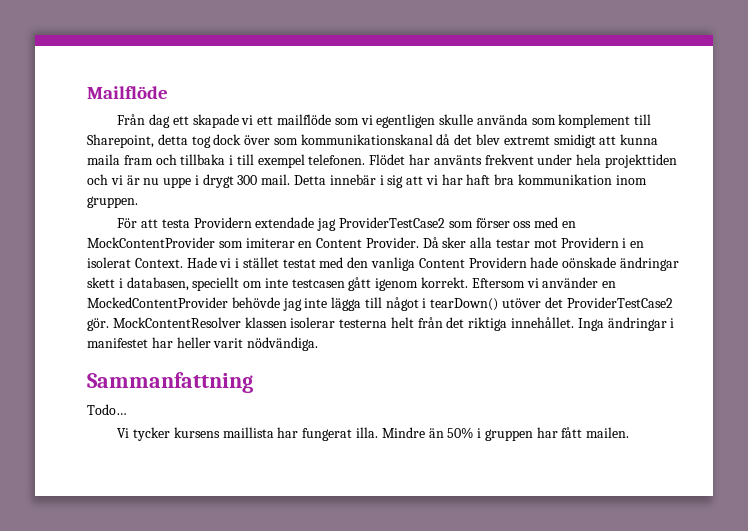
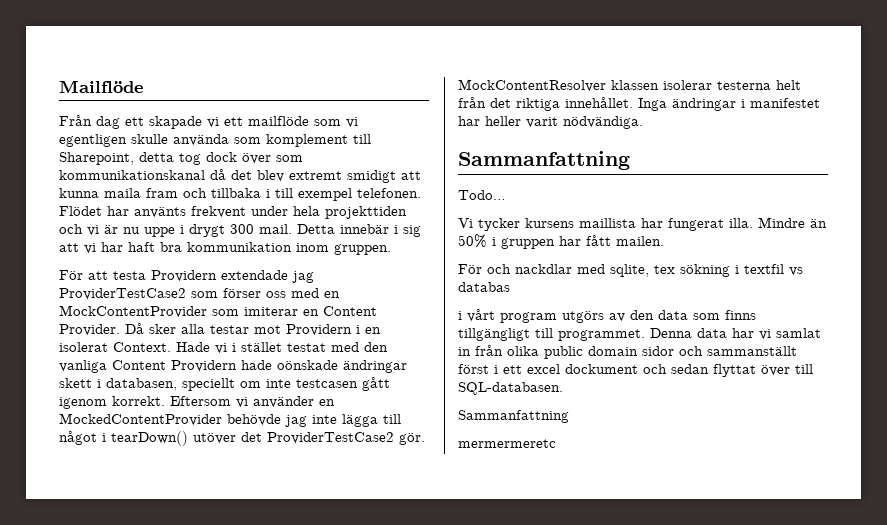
(630, 432) none -> [458,264,803,277] [458,282,510,292] [458,309,756,323] [458,328,821,341] [458,345,797,359] [458,364,813,377] [458,382,563,395] [458,410,569,423] [458,439,556,448] // För och nackdlar med sqlite, tex sökning i textfil vs databas // i vårt program utgörs av den data som finns tillgängligt till programmet. Denna data har vi samlat in från olika public domain sidor och sammanställt först i ett excel dockument och sedan flyttat över till SQL-databasen. // Sammanfattning // mermermeretc

